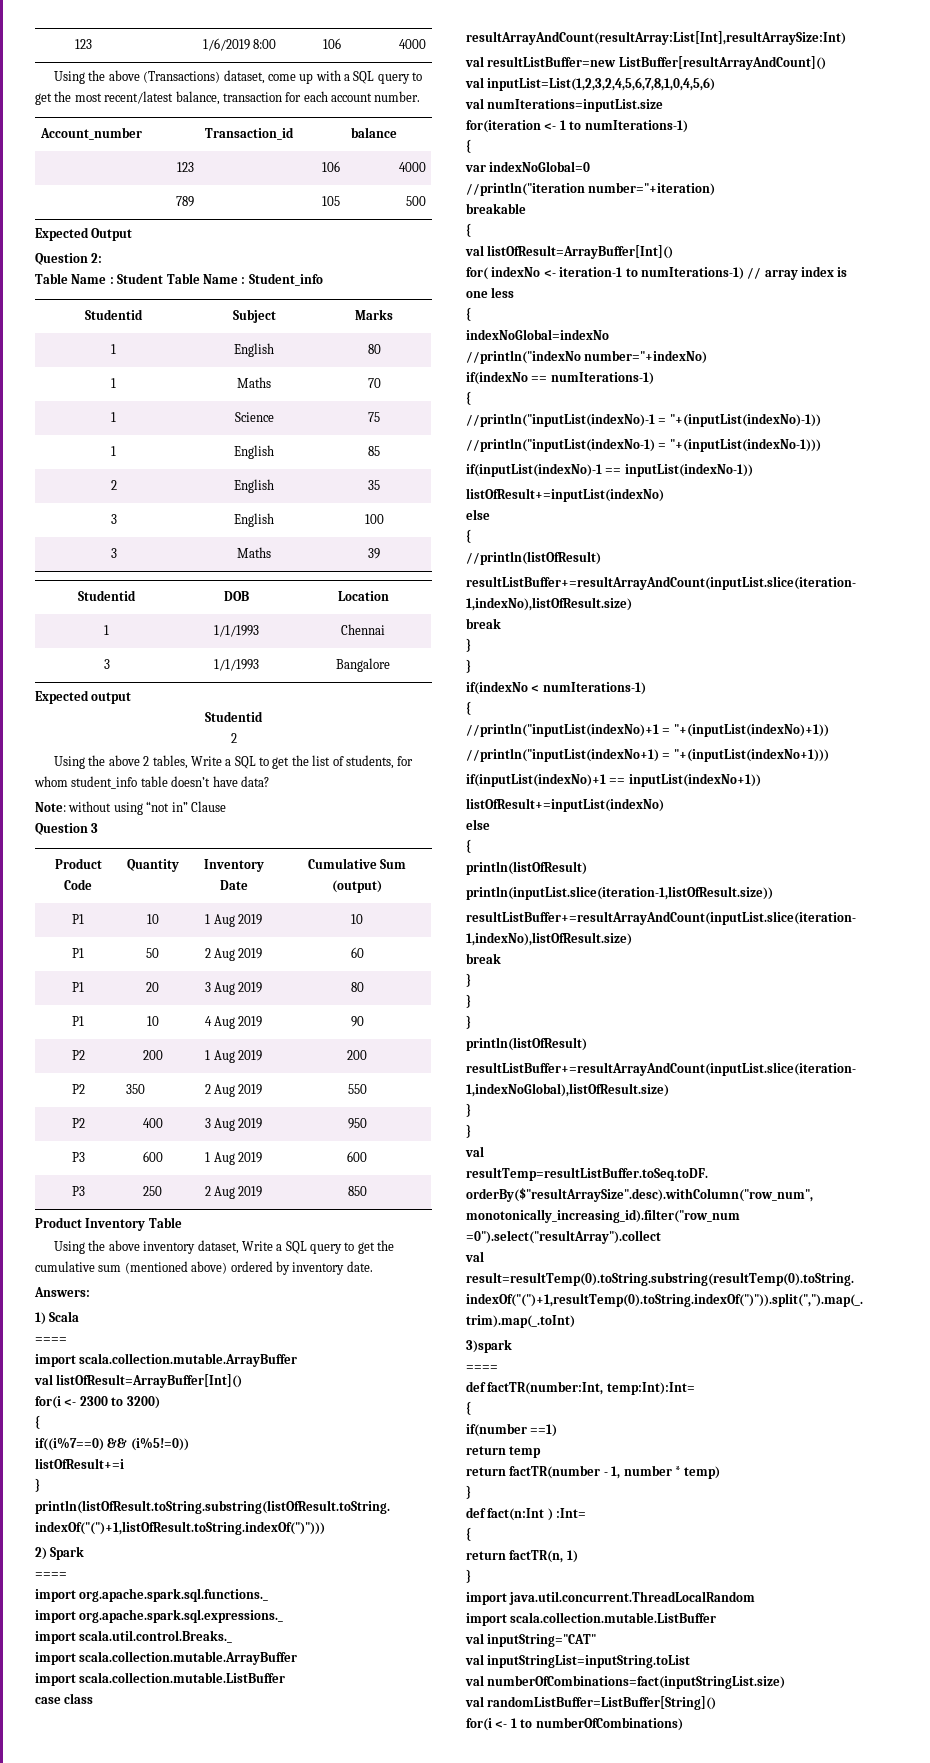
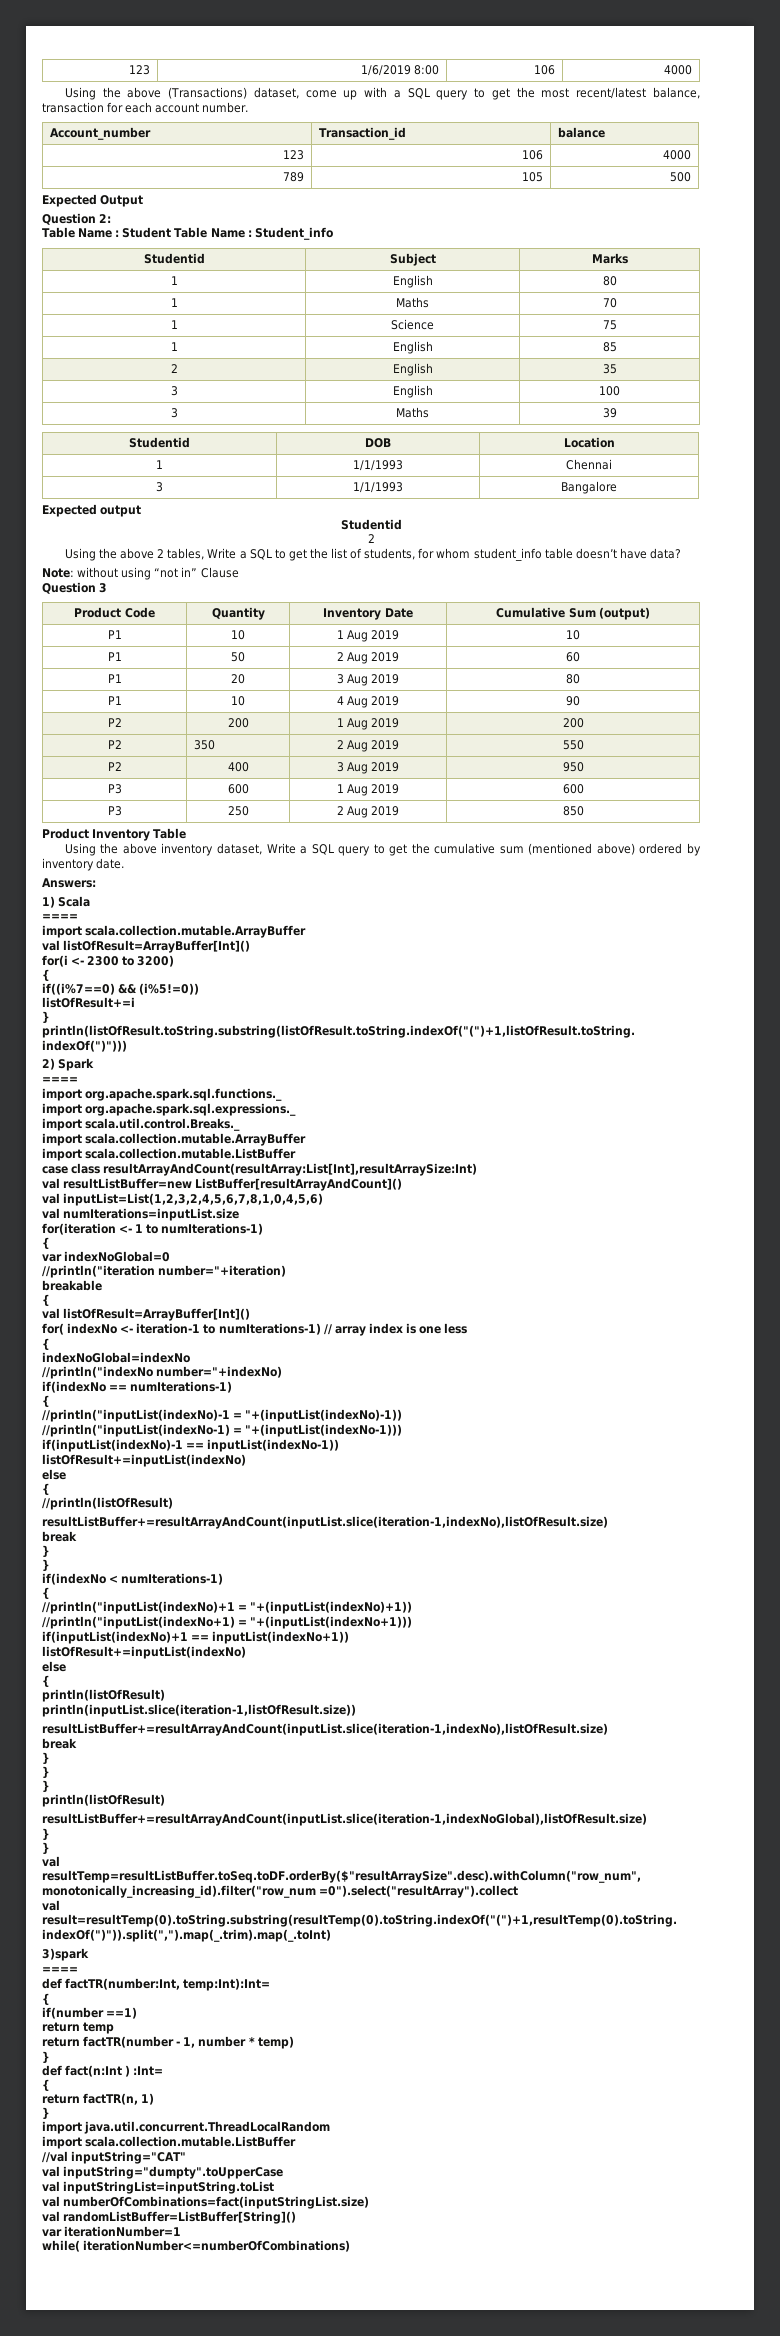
[465,1633,597,1647] // val inputString="CAT" -> [42,2151,187,2164] [42,2166,284,2179] // //val inputString="CAT" // val inputString="dumpty".toUpperCase
[466,1717,683,1731] for(i <- 1 to numberOfCombinations) -> [42,2226,182,2237] [42,2240,351,2252] var iterationNumber=1 // while( iterationNumber<=numberOfCombinations)

